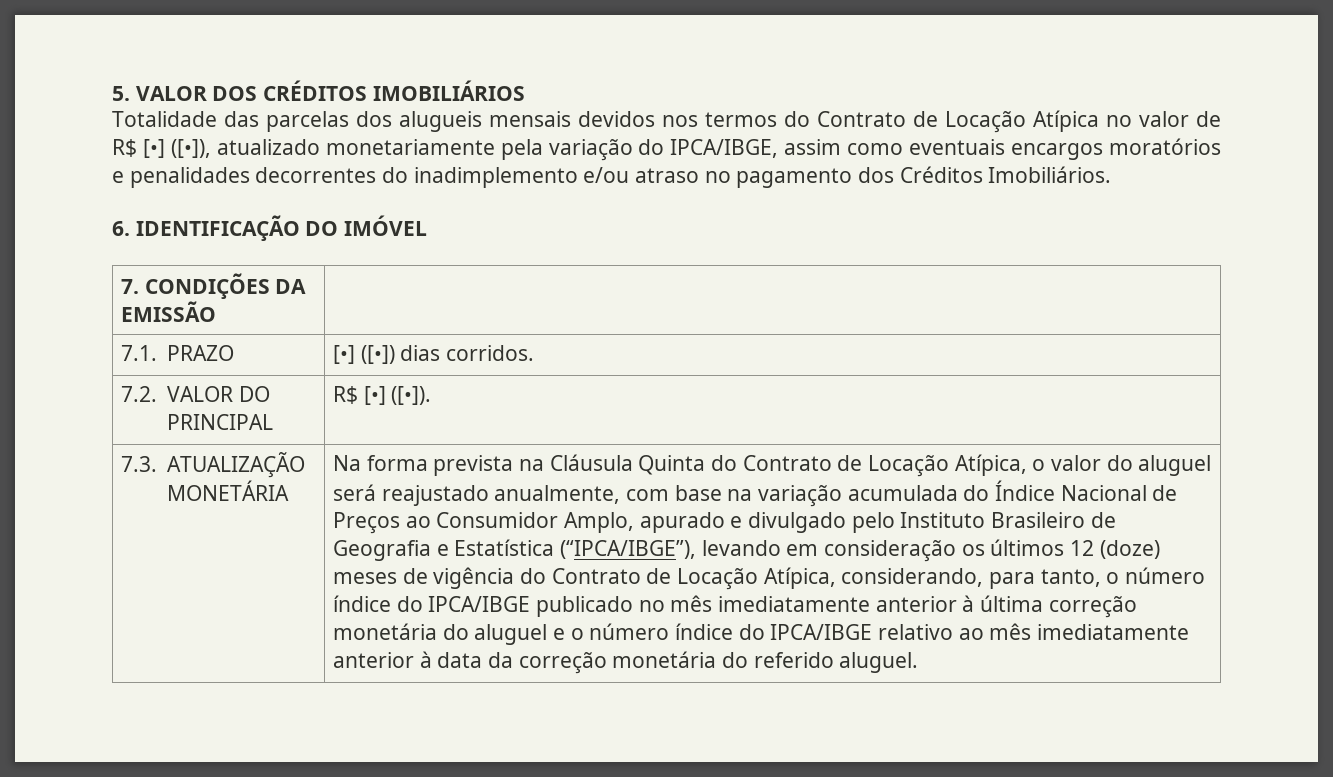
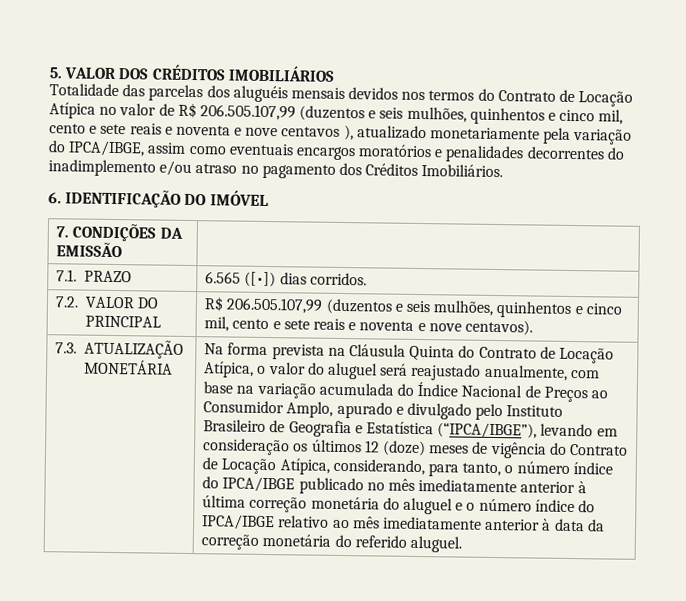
[399,111,482,132] alugueis -> [232,85,288,103] aluguéis
[142,139,211,158] [•] ([•]), -> [199,104,624,125] [49,123,354,141] 206.505.107,99 (duzentos e seis mulhões, quinhentos e cinco mil, cento e sete reais e noventa e nove centavos ),
[332,345,355,364] [•] -> [205,271,242,284] 6.565
[363,386,432,405] [•] ([•]). -> [226,297,622,318] [204,316,533,336] 206.505.107,99 (duzentos e seis mulhões, quinhentos e cinco mil, cento e sete reais e noventa e nove centavos).

